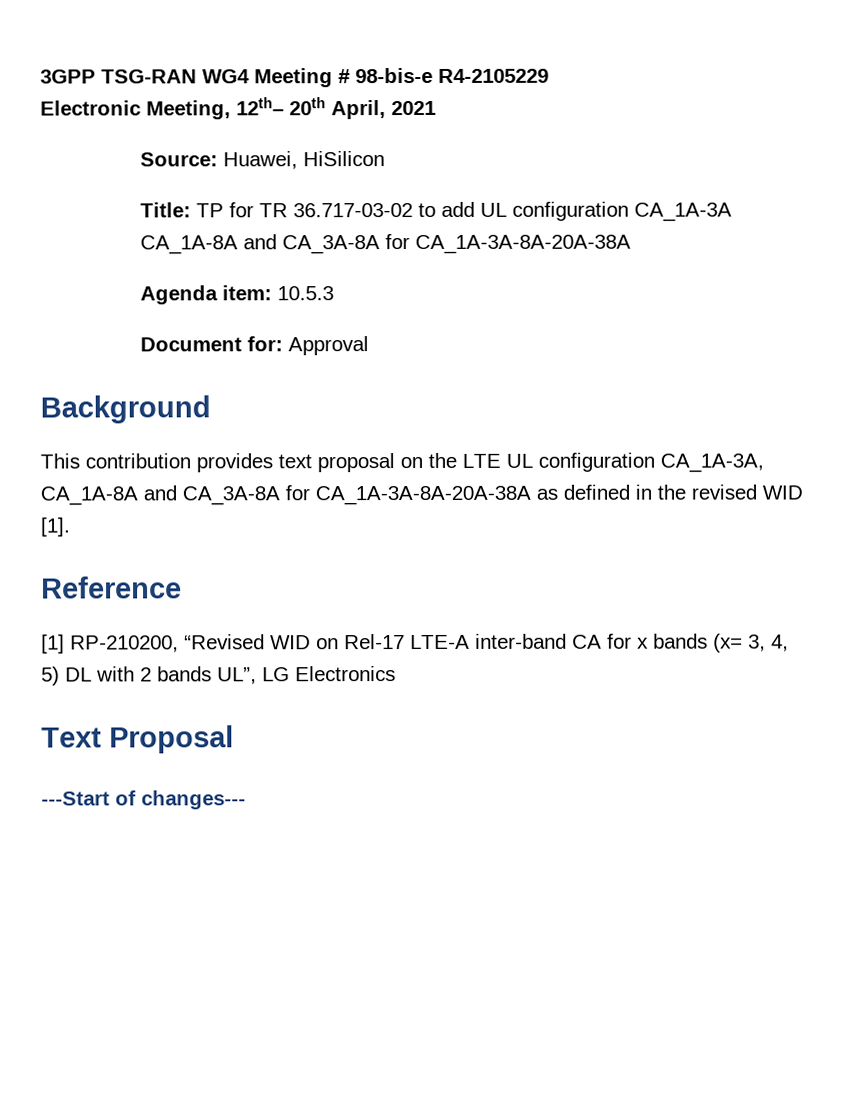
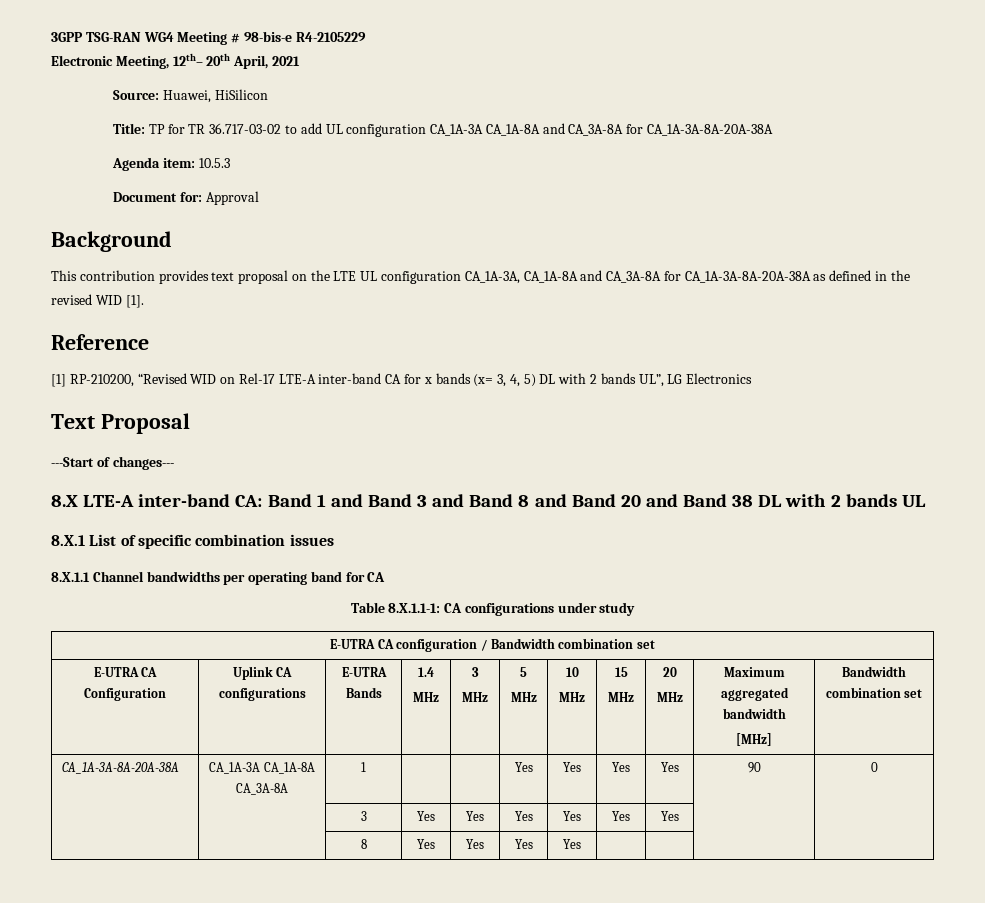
(246, 800) none -> [51,494,926,507] [51,534,334,549] [51,571,386,585] [350,602,636,616] [330,638,655,652] [93,667,158,677] [84,688,166,701] [232,666,293,680] [218,688,306,701] [341,667,387,677] [345,687,382,698] [418,667,434,677] [413,692,439,702] [471,667,479,677] [462,692,488,702] [520,667,527,677] [510,692,537,702] [565,667,579,677] [559,692,585,702] [614,667,628,677] [608,692,634,702] [662,667,677,677] [656,692,683,702] [723,667,785,677] [720,687,789,701] [722,708,786,719] [736,733,772,746] [842,666,906,677] [825,687,923,698] [61,762,179,774] [209,762,315,774] [236,783,288,795] [361,762,366,772] [514,762,533,772] [563,762,581,772] [612,762,630,772] [660,762,679,772] [747,762,761,773] [870,762,878,772] [360,811,367,821] [417,811,435,821] [466,811,484,821] [514,811,533,821] [563,811,581,821] [612,811,630,821] [660,811,679,821] [360,839,367,849] [417,839,435,849] [466,839,484,849] [514,839,533,849] [563,839,581,849] // 8.X LTE-A inter-band CA: Band 1 and Band 3 and Band 8 and Band 20 and Band 38 DL with 2 bands UL // 8.X.1 List of specific combination issues // 8.X.1.1 Channel bandwidths per operating band for CA // Table 8.X.1.1-1: CA configurations under study // E-UTRA CA configuration / Bandwidth combination set // E-UTRA CA Configuration | Uplink CA configurations | E-UTRA Bands | 1.4 // MHz | 3 // MHz | 5 // MHz | 10 // MHz | 15 // MHz | 20 // MHz | Maximum aggregated bandwidth // [MHz] | Bandwidth combination set // CA_1A-3A-8A-20A-38A | CA_1A-3A CA_1A-8A CA_3A-8A | 1 | | | Yes | Yes | Yes | Yes | 90 | 0 // | | 3 | Yes | Yes | Yes | Yes | Yes | Yes | | // | | 8 | Yes | Yes | Yes | Yes | | | |

